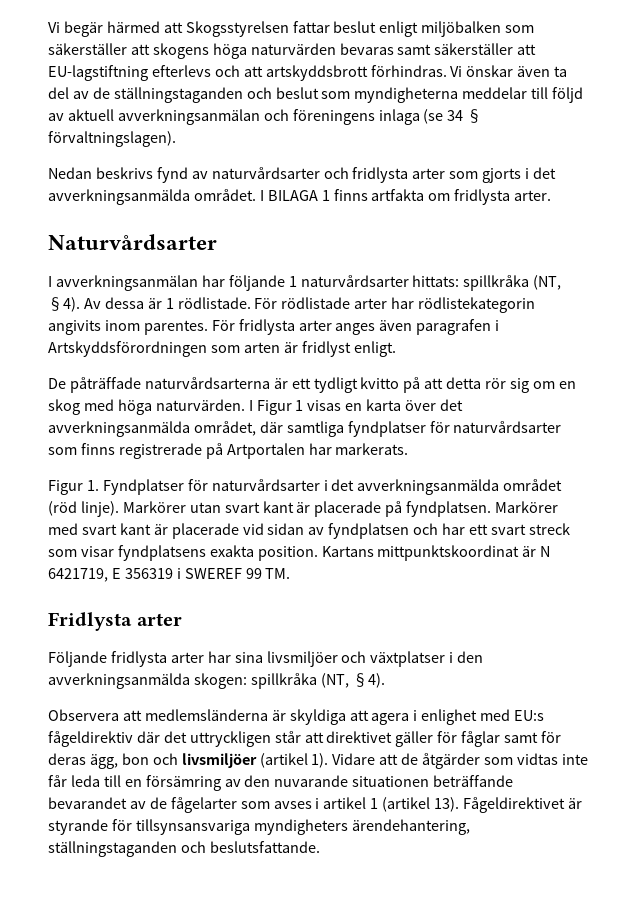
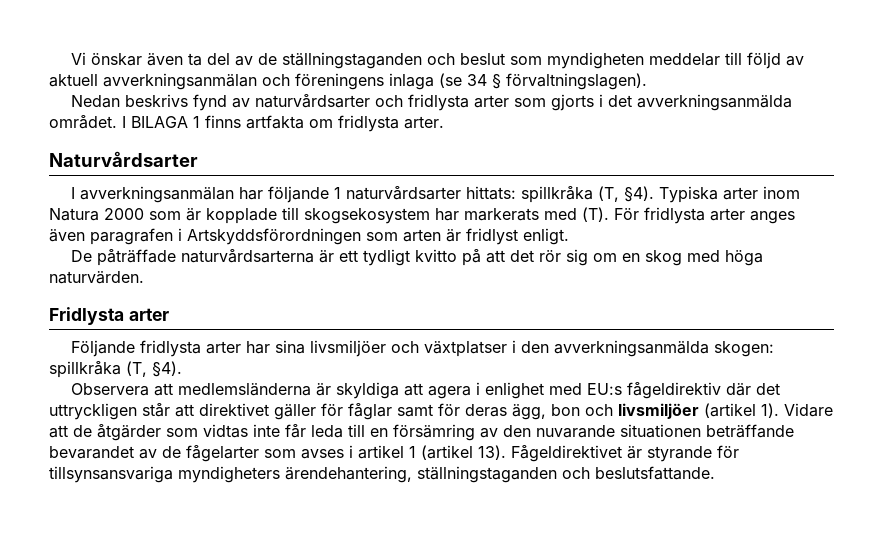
[48,21,535,37] [48,43,537,59] [48,65,463,81] Vi begär härmed att Skogsstyrelsen fattar beslut enligt miljöbalken som säkerställer att skogens höga naturvärden bevaras samt säkerställer att EU-lagstiftning efterlevs och att artskyddsbrott förhindras. Vi -> [70,52,86,65] Vi
[354,87,459,103] myndigheterna -> [546,52,644,69] myndigheten
[533,275,562,290] [48,297,536,313] [48,320,208,335] (NT, §4). Av dessa är 1 rödlistade. För rödlistade arter har rödlistekategorin angivits inom parentes. -> [597,186,800,203] [49,207,609,224] (T, §4). Typiska arter inom Natura 2000 som är kopplade till skogsekosystem har markerats med (T).
[446,377,482,389] detta -> [509,250,534,262] det
[248,399,464,415] [48,421,562,437] [48,443,409,459] [48,479,563,495] [48,501,559,517] [48,523,570,539] [48,545,551,561] [48,568,291,582] I Figur 1 visas en karta över det avverkningsanmälda området, där samtliga fyndplatser för naturvårdsarter som finns registrerade på Artportalen har markerats. // Figur 1. Fyndplatser för naturvårdsarter i det avverkningsanmälda området (röd linje). Markörer utan svart kant är placerade på fyndplatsen. Markörer med svart kant är placerade vid sidan av fyndplatsen och har ett svart streck som visar fyndplatsens exakta position. Kartans mittpunktskoordinat är N 6421719, E 356319 i SWEREF 99 TM. -> (144, 277) none
[320,673,349,688] (NT, -> [126,361,147,377] (T,

